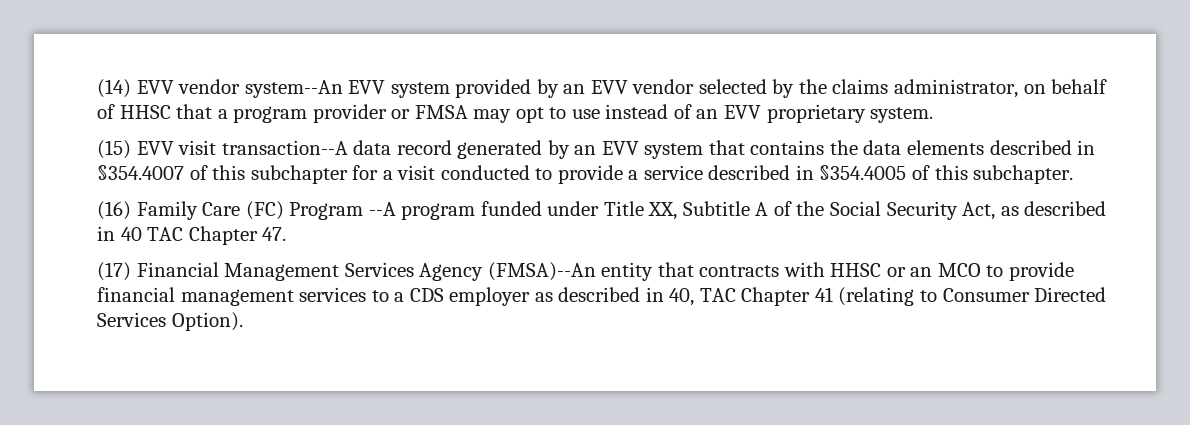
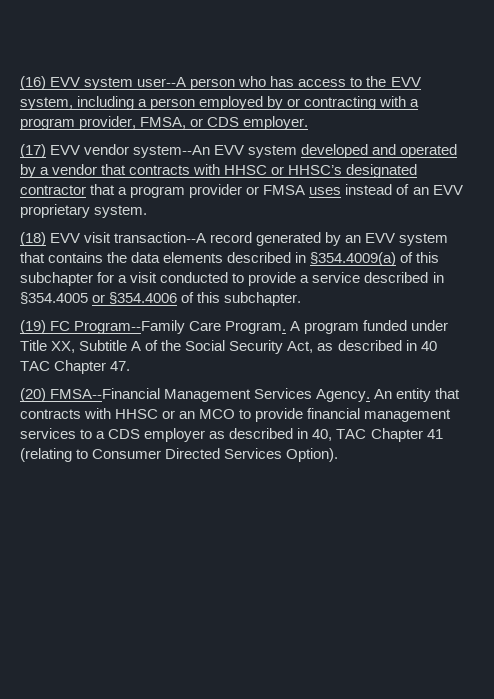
[97,79,131,98] (14) -> [20,76,421,90] [20,96,420,110] [20,116,309,130] [20,144,46,158] (16) EVV system user--A person who has access to the EVV system, including a person employed by or contracting with a program provider, FMSA, or CDS employer. // (17)
[455,79,1108,98] [97,104,171,119] provided by an EVV vendor selected by the claims administrator, on behalf of HHSC -> [301,144,458,158] [20,164,418,178] [20,185,86,195] developed and operated by a vendor that contracts with HHSC or HHSC’s designated contractor
[473,107,600,123] may opt to use -> [309,187,342,195] uses
[97,140,131,159] (15) -> [20,232,46,246] (18)
[353,140,392,155] data -> (207, 237) none
[97,165,184,180] §354.4007 -> [310,252,397,266] §354.4009(a)
(907, 172) none -> [92,292,178,304] or §354.4006
[97,201,396,220] (16) Family Care (FC) Program --A -> [20,320,301,334] (19) FC Program--Family Care Program. A
[97,262,596,281] (17) Financial Management Services Agency (FMSA)--An -> [20,388,393,402] (20) FMSA--Financial Management Services Agency. An

